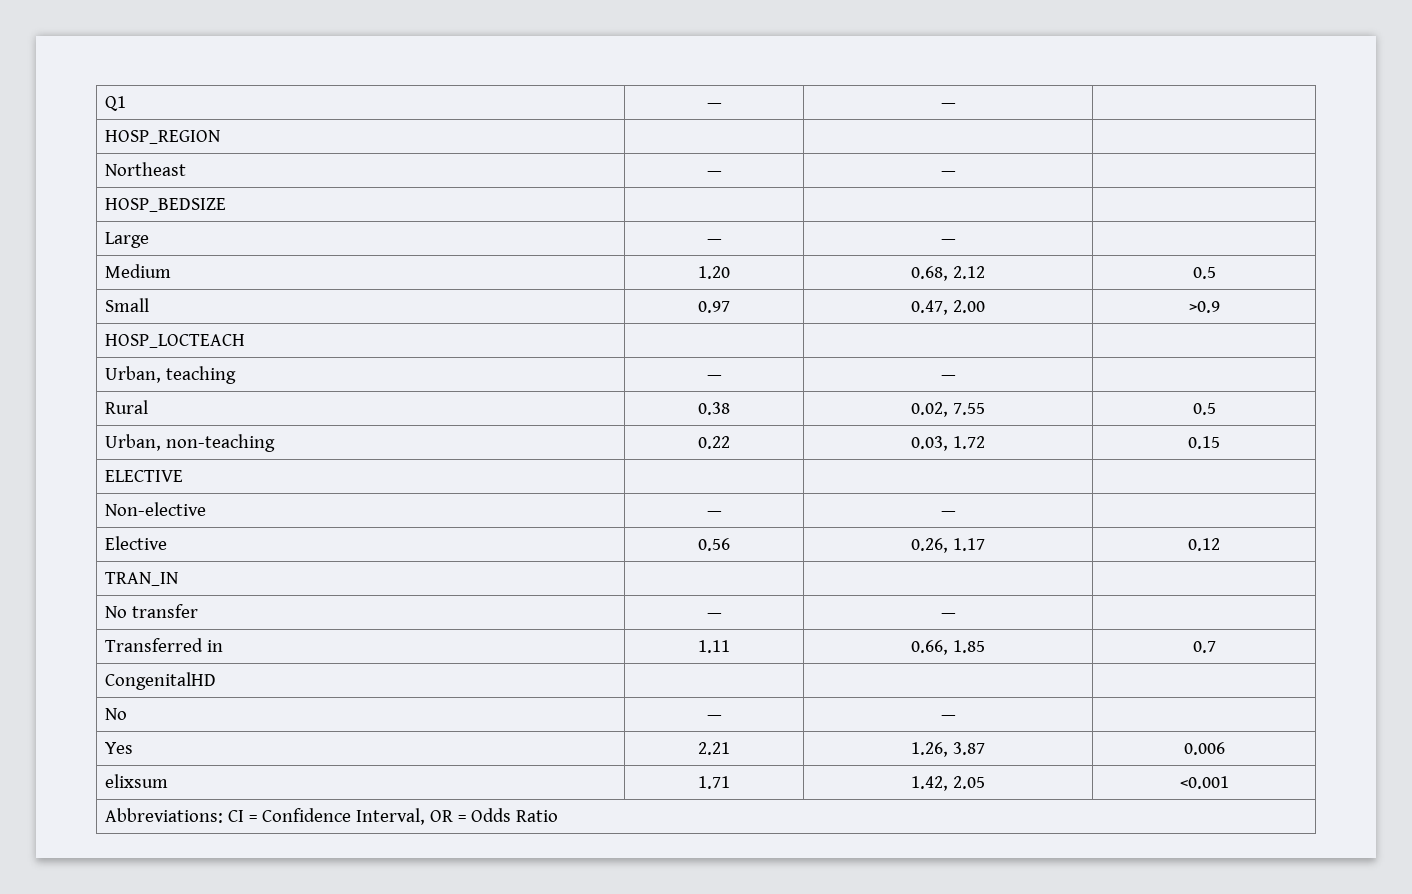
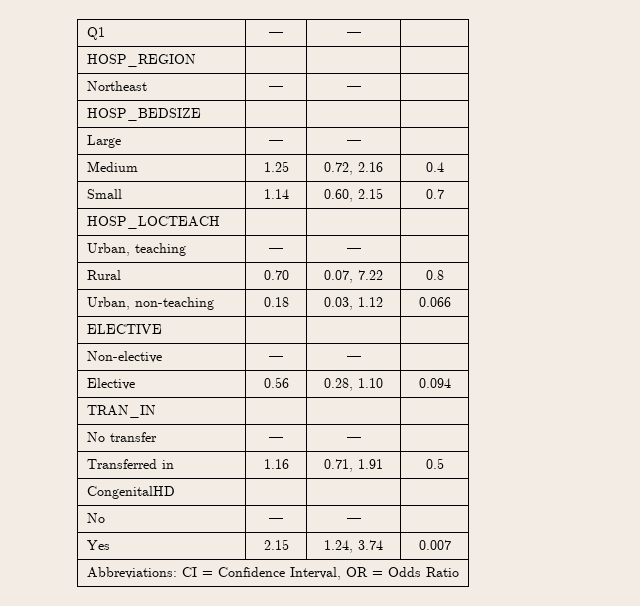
[698,266,730,279] [911,266,985,281] [1192,267,1216,279] [104,298,149,312] [698,301,730,313] [911,300,985,315] [1188,301,1220,313] 1.20 | 0.68, 2.12 | 0.5 // Small | 0.97 | 0.47, 2.00 | >0.9 -> [263,161,289,172] [324,162,383,175] [425,162,444,172] [86,189,122,199] [263,189,289,199] [324,188,383,202] [425,189,444,199] 1.25 | 0.72, 2.16 | 0.4 // Small | 1.14 | 0.60, 2.15 | 0.7
[698,402,730,415] [911,402,985,417] [1192,403,1216,415] 0.38 | 0.02, 7.55 | 0.5 -> [263,270,289,280] [324,270,383,283] [425,270,444,280] 0.70 | 0.07, 7.22 | 0.8
[698,436,730,449] 0.22 -> [263,297,289,307] 0.18
[952,436,985,449] [1188,436,1220,449] 1.72 | 0.15 -> [358,297,383,307] [418,297,451,307] 1.12 | 0.066
[911,538,985,553] [1188,538,1220,551] 0.26, 1.17 | 0.12 -> [324,378,383,391] [418,378,451,388] 0.28, 1.10 | 0.094
[698,640,730,653] [911,640,985,655] [1192,641,1216,653] 1.11 | 0.66, 1.85 | 0.7 -> [263,459,289,469] [324,459,383,472] [425,458,444,469] 1.16 | 0.71, 1.91 | 0.5
[698,742,730,755] [911,742,985,757] [1183,742,1225,755] [104,774,168,788] [698,776,730,789] [911,776,985,791] [1179,776,1229,789] 2.21 | 1.26, 3.87 | 0.006 // elixsum | 1.71 | 1.42, 2.05 | <0.001 -> [263,539,289,550] [324,540,383,553] [418,540,451,550] 2.15 | 1.24, 3.74 | 0.007

